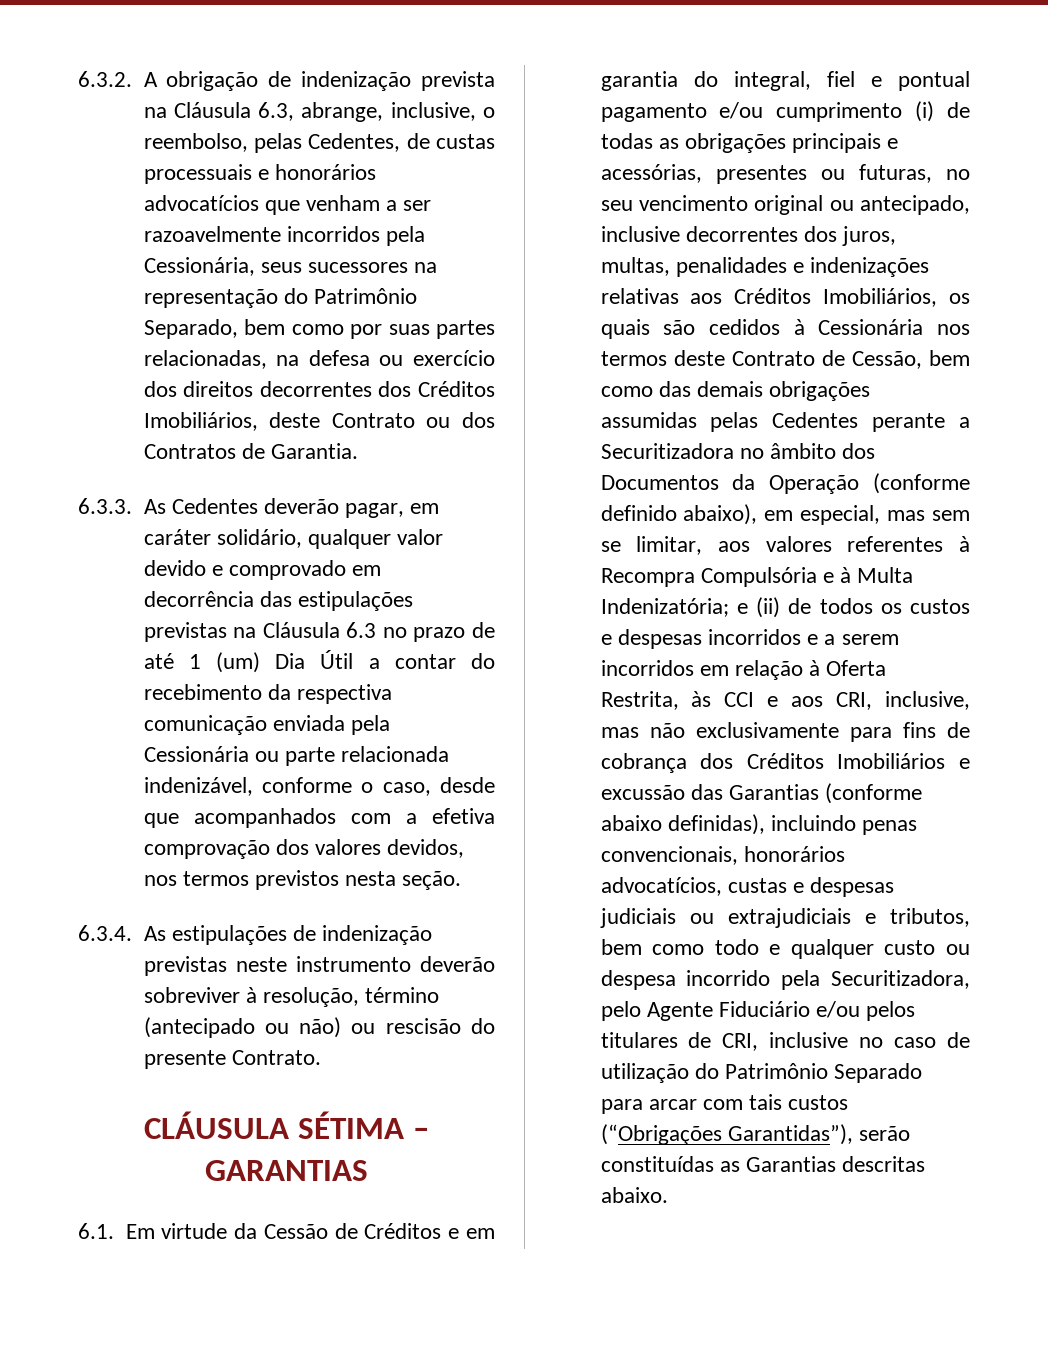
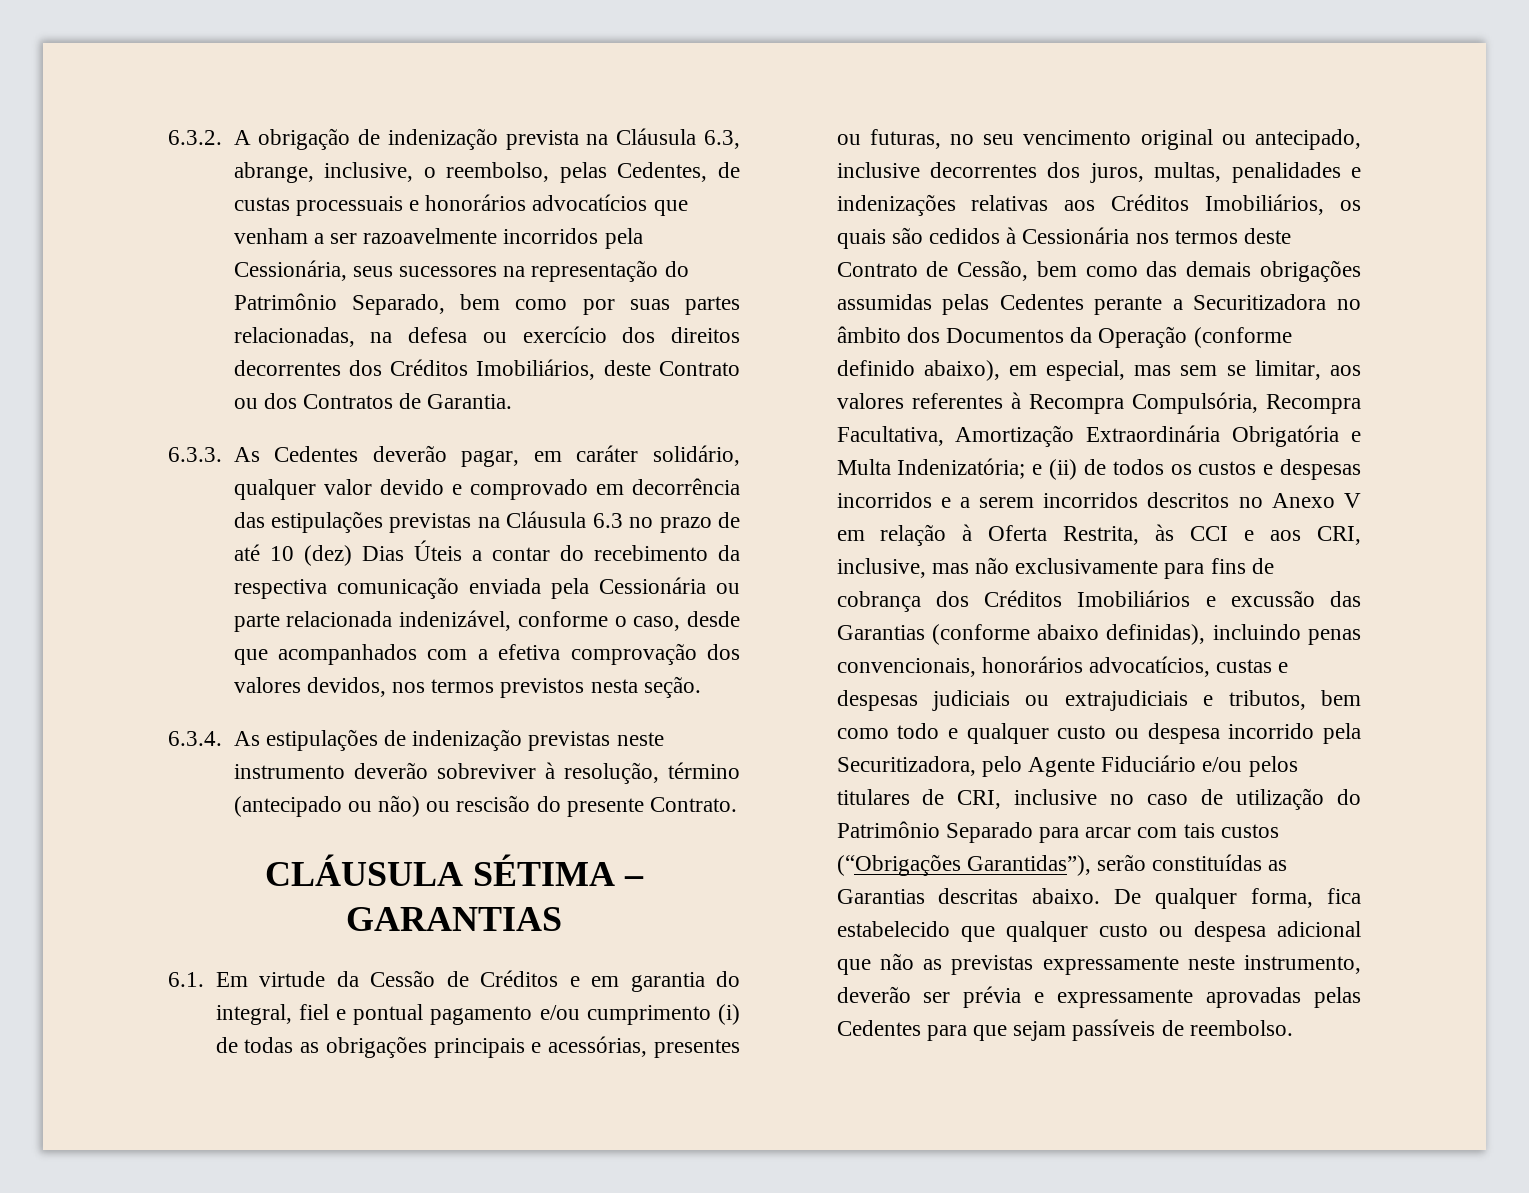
[188,650,354,673] 1 (um) Dia Útil -> [269,540,462,566] 10 (dez) Dias Úteis
[700,567,852,587] Compulsória e à -> [1131,392,1361,414] [836,425,1361,447] Compulsória, Recompra Facultativa, Amortização Extraordinária Obrigatória e
(694, 668) none -> [1147,492,1361,508] descritos no Anexo V
(668, 1195) none -> [1114,888,1361,909] [836,921,1361,942] [836,953,1361,975] [836,986,1361,1008] [836,1019,1293,1041] De qualquer forma, fica estabelecido que qualquer custo ou despesa adicional que não as previstas expressamente neste instrumento, deverão ser prévia e expressamente aprovadas pelas Cedentes para que sejam passíveis de reembolso.

